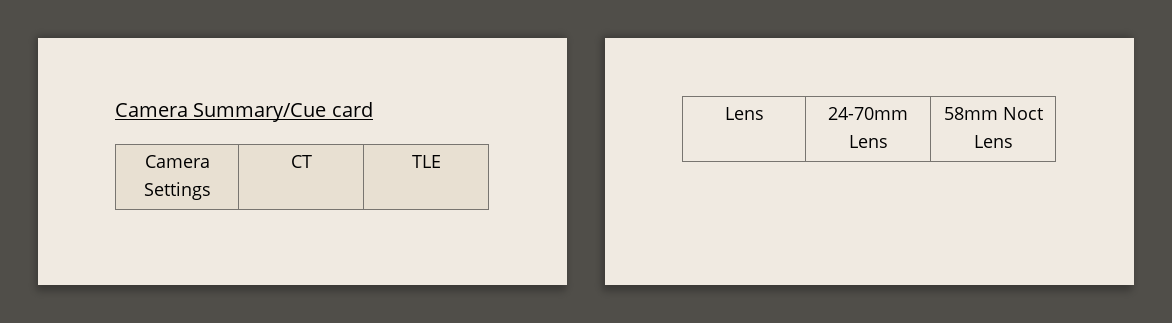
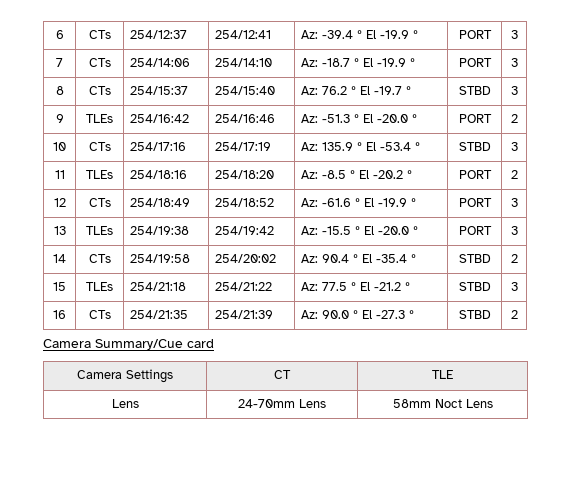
(115, 110) none -> [55,30,64,39] [88,30,111,39] [130,30,188,39] [215,30,272,39] [301,30,419,39] [458,30,492,39] [510,30,518,39] [56,58,63,67] [88,58,111,67] [130,58,191,67] [215,58,273,67] [301,58,416,67] [458,58,492,67] [510,58,518,67] [55,86,64,95] [88,86,111,95] [130,86,189,95] [215,86,276,95] [301,86,412,95] [458,86,491,95] [510,86,518,95] [55,114,64,123] [86,114,113,123] [130,114,190,123] [215,114,276,123] [301,114,418,123] [458,114,492,123] [510,114,518,123] [53,142,66,151] [88,142,111,151] [130,142,187,151] [215,142,272,151] [301,142,421,151] [458,142,491,151] [510,142,518,151] [54,170,65,179] [86,170,113,179] [130,170,188,179] [215,170,275,179] [301,170,413,179] [458,170,492,179] [510,170,518,179] [53,198,66,207] [88,198,111,207] [130,198,191,207] [215,198,275,207] [301,198,417,207] [458,198,492,207] [510,198,518,207] [53,226,66,235] [86,226,113,235] [130,226,190,235] [215,226,275,235] [301,226,419,235] [458,226,492,235] [510,226,518,235] [53,254,66,263] [88,254,111,263] [130,254,191,263] [215,254,277,263] [301,254,417,263] [458,254,491,263] [510,254,518,263] [53,282,66,291] [86,282,113,291] [130,282,187,291] [215,282,273,291] [301,282,411,291] [458,282,491,291] [510,282,518,291] [53,310,66,319] [88,310,111,319] [130,310,189,319] [215,310,274,319] [301,310,415,319] [458,310,491,319] [510,310,518,319] 6 | CTs | 254/12:37 | 254/12:41 | Az: -39.4 º El -19.9 º | PORT | 3 // 7 | CTs | 254/14:06 | 254/14:10 | Az: -18.7 º El -19.9 º | PORT | 3 // 8 | CTs | 254/15:37 | 254/15:40 | Az: 76.2 º El -19.7 º | STBD | 3 // 9 | TLEs | 254/16:42 | 254/16:46 | Az: -51.3 º El -20.0 º | PORT | 2 // 10 | CTs | 254/17:16 | 254/17:19 | Az: 135.9 º El -53.4 º | STBD | 3 // 11 | TLEs | 254/18:16 | 254/18:20 | Az: -8.5 º El -20.2 º | PORT | 2 // 12 | CTs | 254/18:49 | 254/18:52 | Az: -61.6 º El -19.9 º | PORT | 3 // 13 | TLEs | 254/19:38 | 254/19:42 | Az: -15.5 º El -20.0 º | PORT | 3 // 14 | CTs | 254/19:58 | 254/20:02 | Az: 90.4 º El -35.4 º | STBD | 2 // 15 | TLEs | 254/21:18 | 254/21:22 | Az: 77.5 º El -21.2 º | STBD | 3 // 16 | CTs | 254/21:35 | 254/21:39 | Az: 90.0 º El -27.3 º | STBD | 2 //

